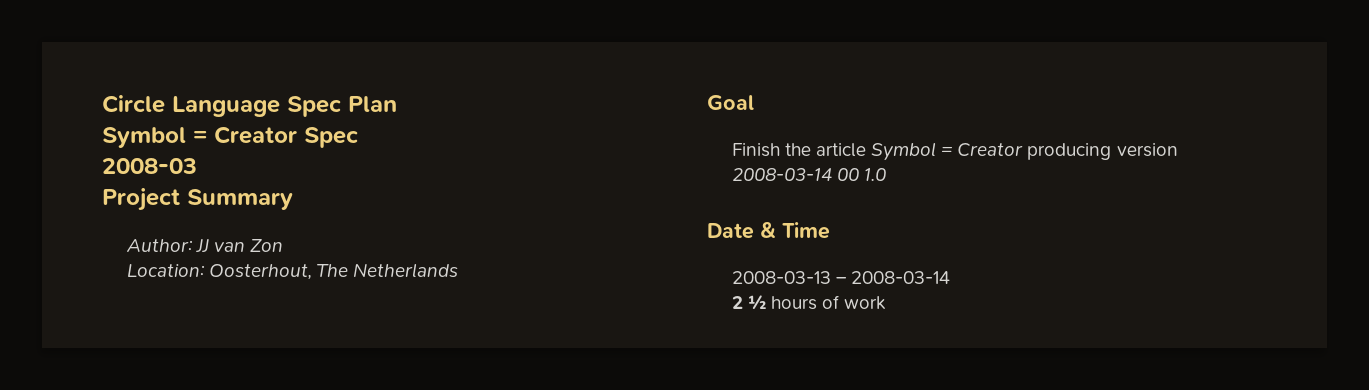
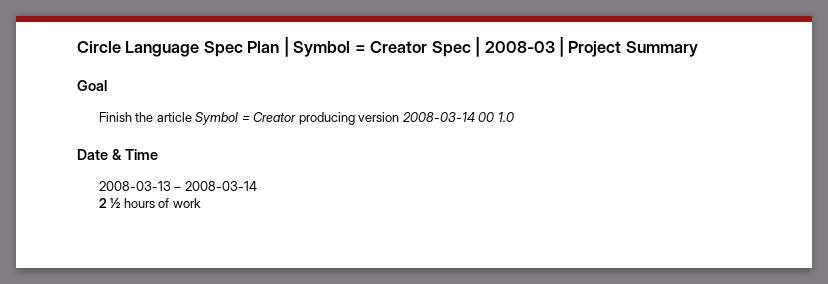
(397, 104) // -> [283,37,289,57] |
(359, 137) // -> [475,37,481,57] |
(197, 166) // -> [559,37,565,57] |
[125,239,284,253] [126,263,459,280] // Author: JJ van Zon // Location: Oosterhout, The Netherlands -> (698, 49) none

